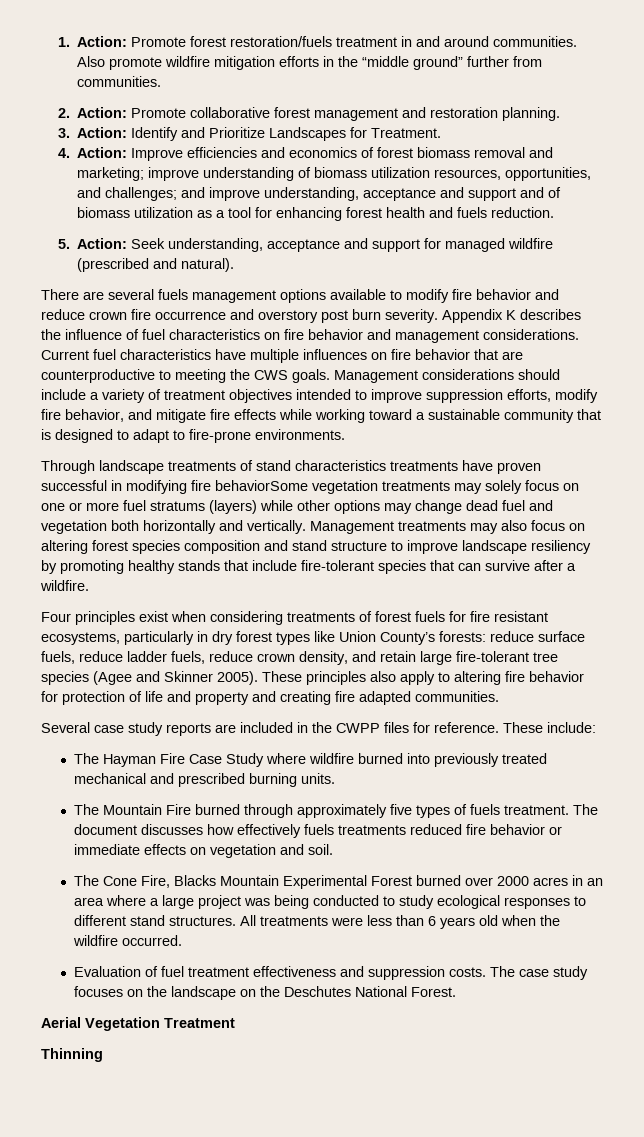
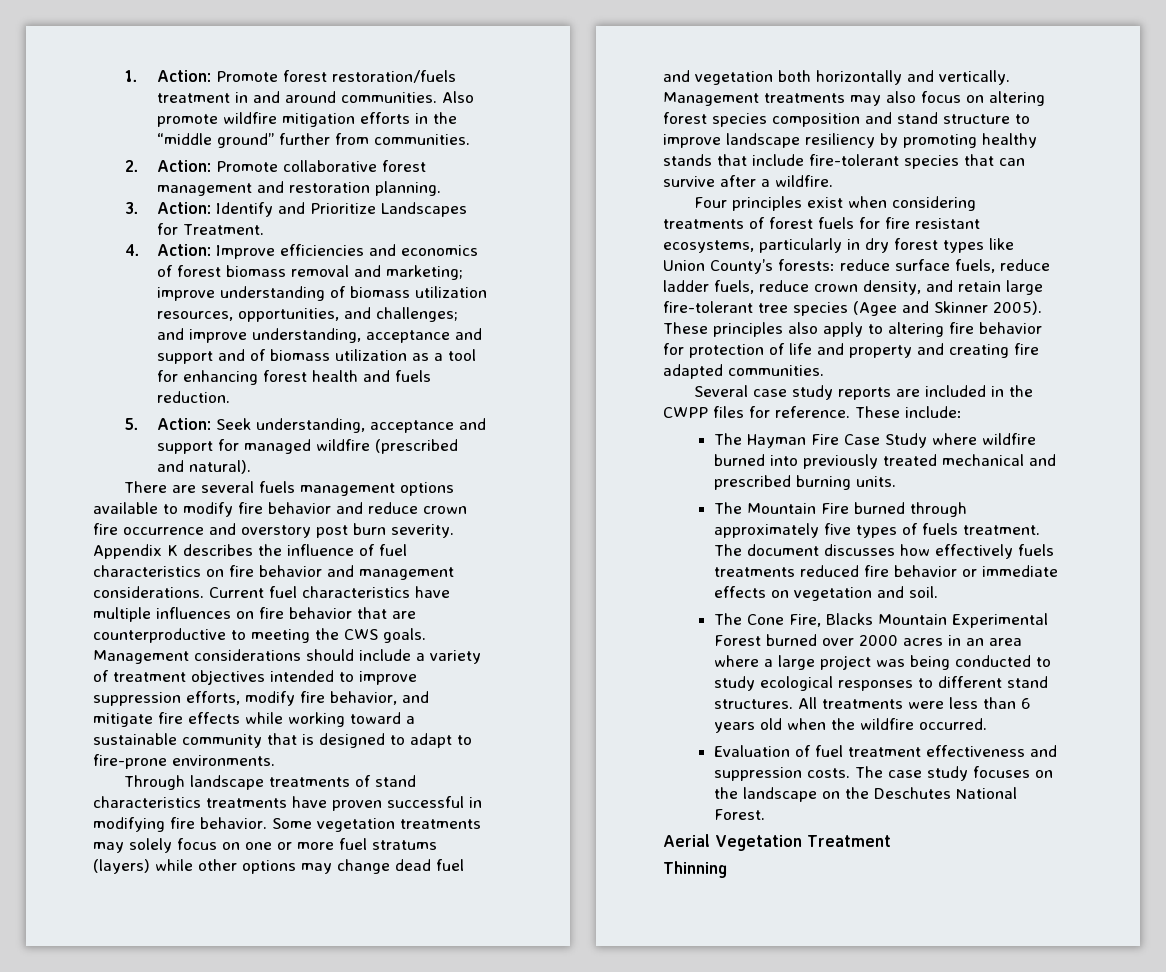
[215,480,308,491] behaviorSome -> [200,817,312,829] behavior. Some

